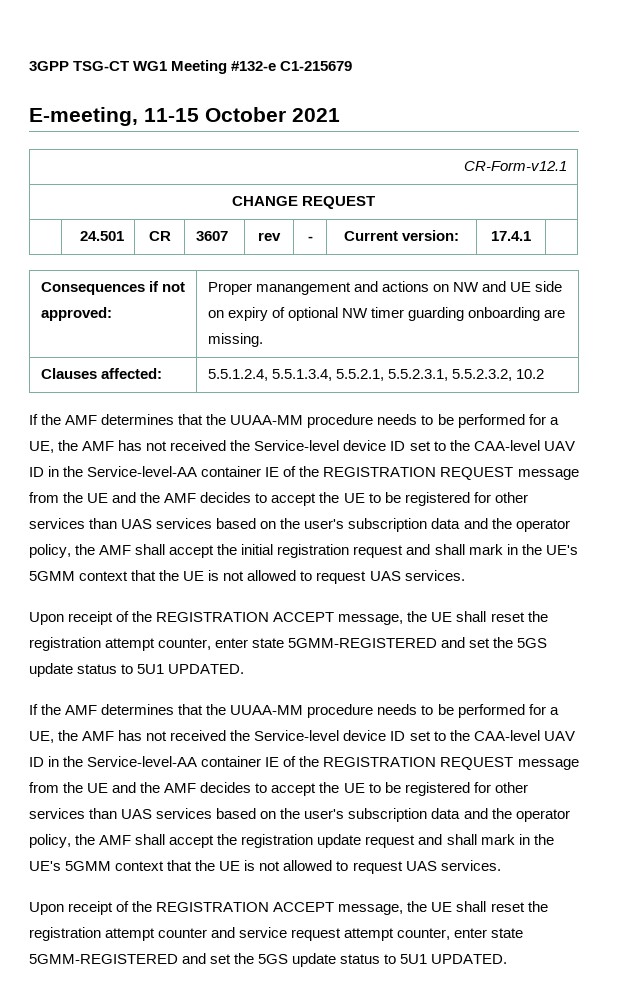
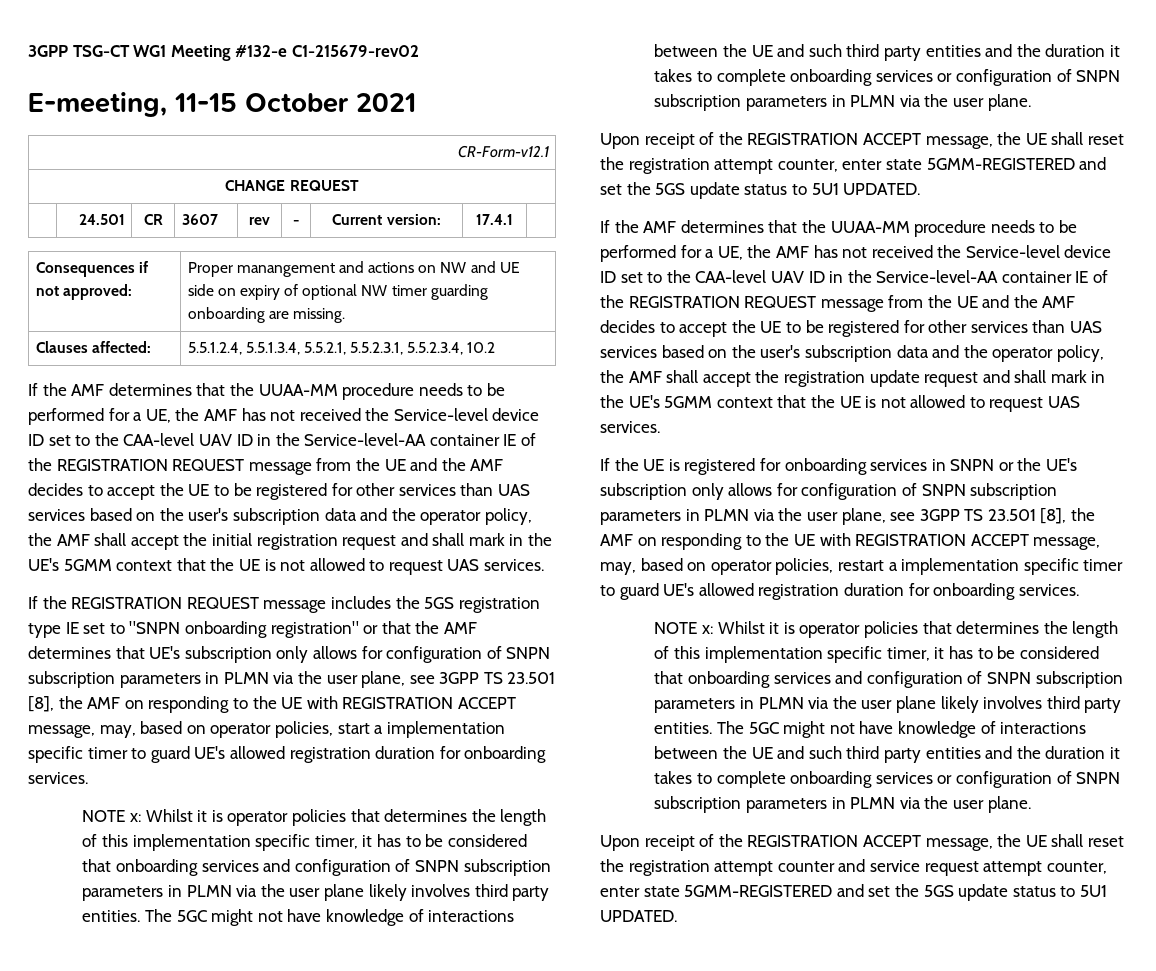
[280,61,353,71] C1-215679 -> [291,45,419,57] C1-215679-rev02
[451,369,512,381] 5.5.2.3.2, -> [407,342,464,355] 5.5.2.3.4,
(465, 575) none -> [28,596,540,613] [28,621,477,638] [28,646,551,663] [28,671,556,688] [28,696,516,713] [28,721,505,738] [28,746,547,763] [28,772,88,784] [82,809,547,826] [82,834,527,851] [82,859,551,876] [82,884,550,901] [82,909,515,926] [654,44,1120,61] [654,69,1121,86] [654,94,1031,111] // If the REGISTRATION REQUEST message includes the 5GS registration type IE set to "SNPN onboarding registration" or that the AMF determines that UE's subscription only allows for configuration of SNPN subscription parameters in PLMN via the user plane, see 3GPP TS 23.501 [8], the AMF on responding to the UE with REGISTRATION ACCEPT message, may, based on operator policies, start a implementation specific timer to guard UE's allowed registration duration for onboarding services. // NOTE x: Whilst it is operator policies that determines the length of this implementation specific timer, it has to be considered that onboarding services and configuration of SNPN subscription parameters in PLMN via the user plane likely involves third party entities. The 5GC might not have knowledge of interactions between the UE and such third party entities and the duration it takes to complete onboarding services or configuration of SNPN subscription parameters in PLMN via the user plane.
(501, 865) none -> [600,458,1078,475] [600,483,1058,500] [600,508,1096,525] [600,533,1101,550] [600,558,1124,575] [600,583,1079,600] [654,621,1119,638] [654,646,1099,663] [654,671,1123,688] [654,696,1122,713] [654,721,1087,738] [654,746,1120,763] [654,771,1121,788] [654,796,1031,813] // If the UE is registered for onboarding services in SNPN or the UE's subscription only allows for configuration of SNPN subscription parameters in PLMN via the user plane, see 3GPP TS 23.501 [8], the AMF on responding to the UE with REGISTRATION ACCEPT message, may, based on operator policies, restart a implementation specific timer to guard UE's allowed registration duration for onboarding services. // NOTE x: Whilst it is operator policies that determines the length of this implementation specific timer, it has to be considered that onboarding services and configuration of SNPN subscription parameters in PLMN via the user plane likely involves third party entities. The 5GC might not have knowledge of interactions between the UE and such third party entities and the duration it takes to complete onboarding services or configuration of SNPN subscription parameters in PLMN via the user plane.

